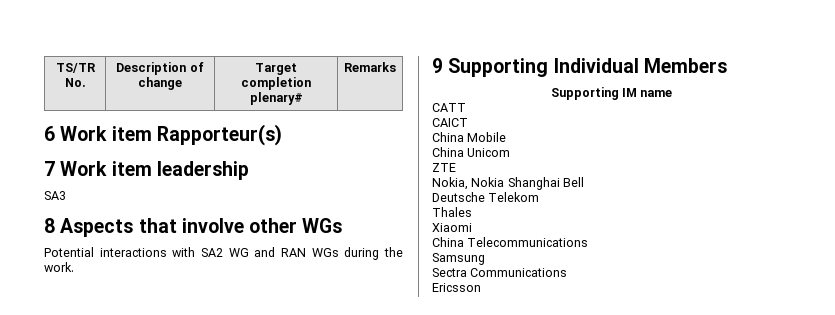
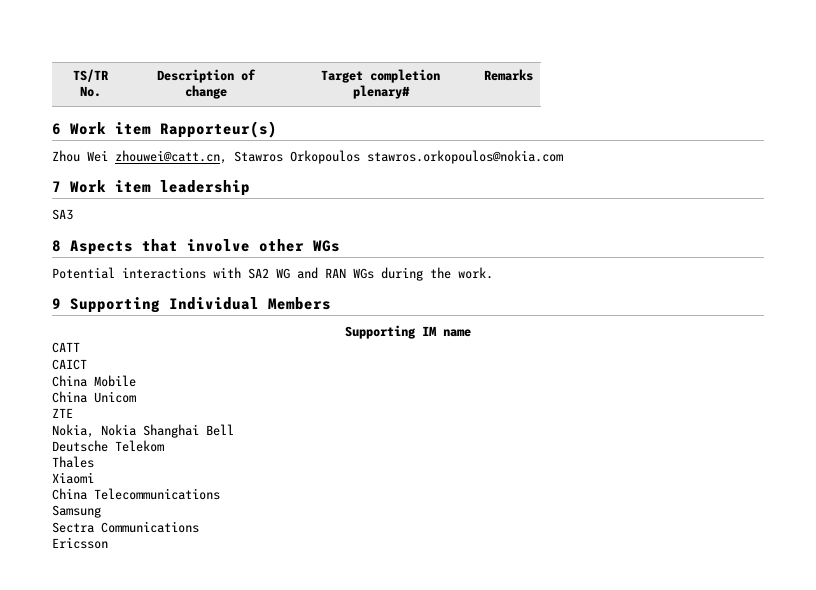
(282, 135) none -> [52,150,563,164] // Zhou Wei zhouwei@catt.cn, Stawros Orkopoulos stawros.orkopoulos@nokia.com

